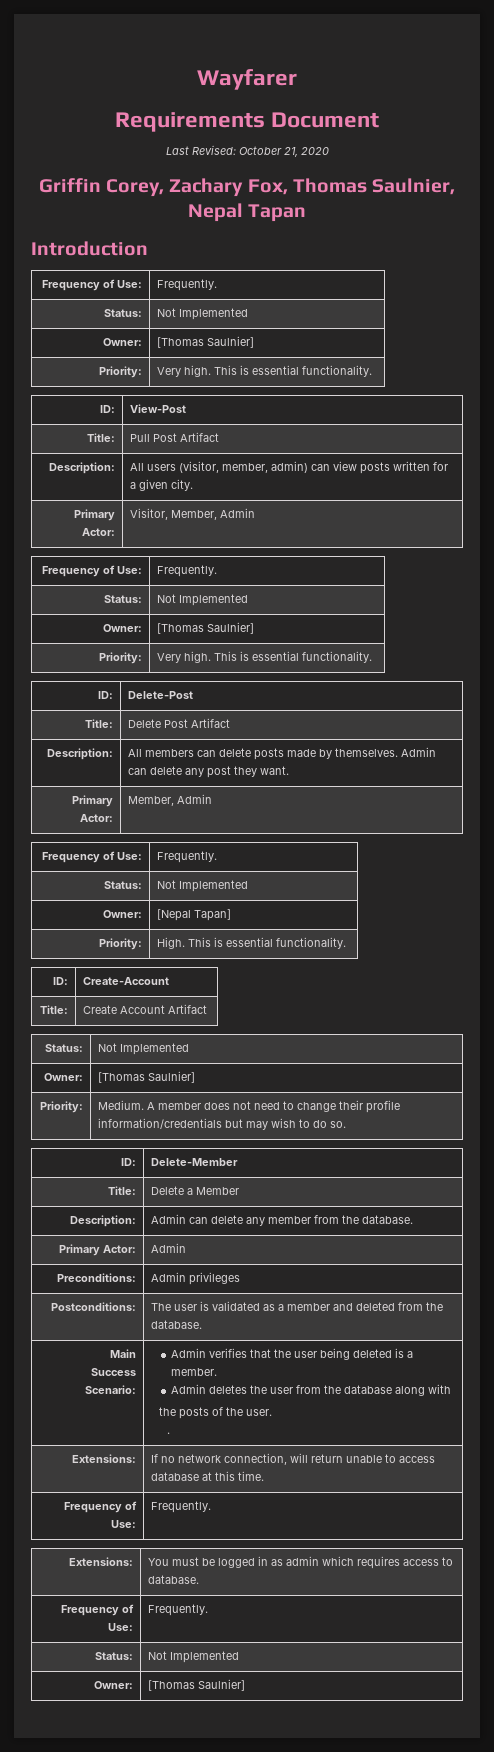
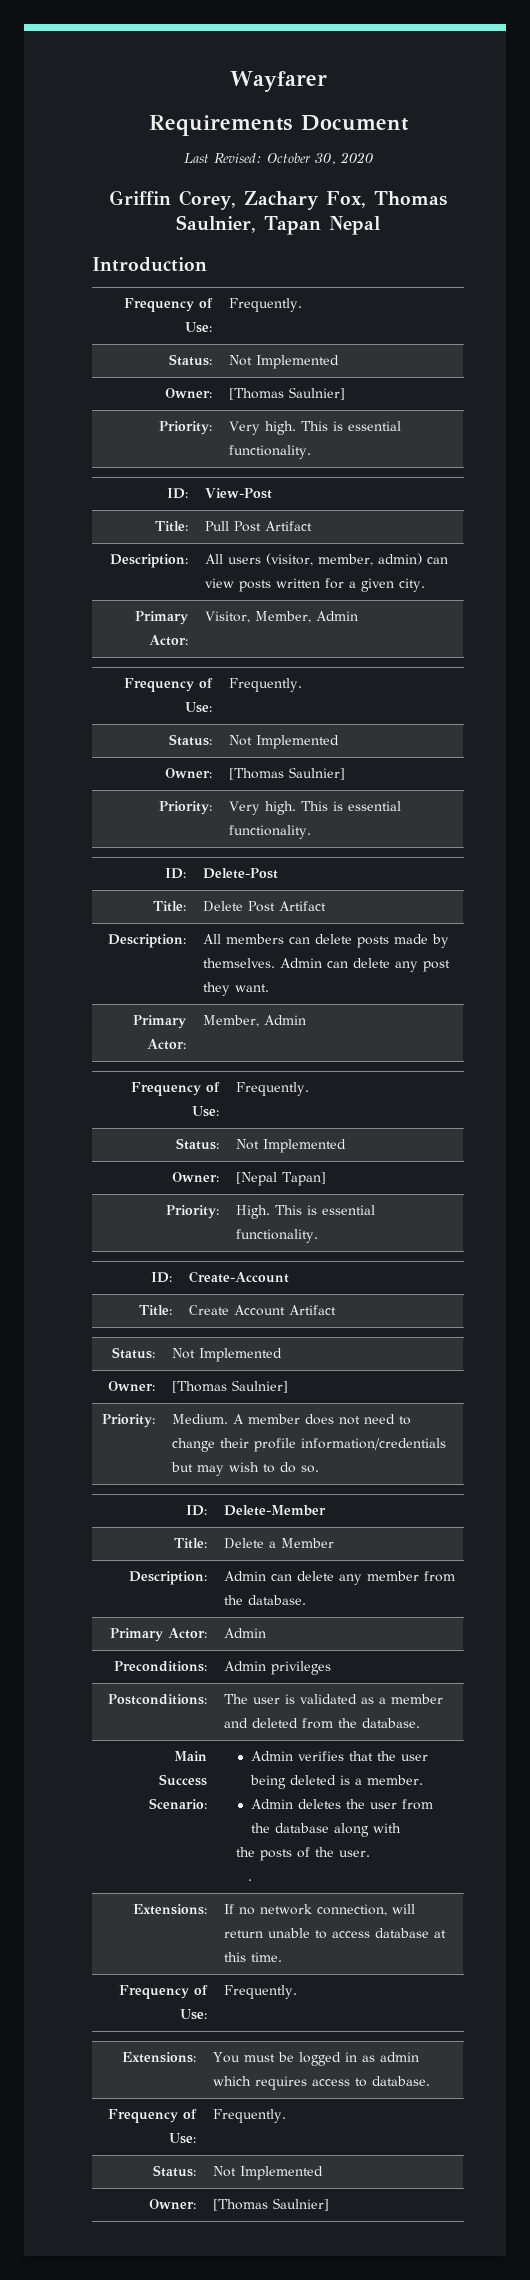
[283,147,298,157] 21, -> [314,153,336,165] 30,
(456, 186) none -> [263,216,322,235] Tapan
[248,204,307,222] Tapan -> (381, 225) none

